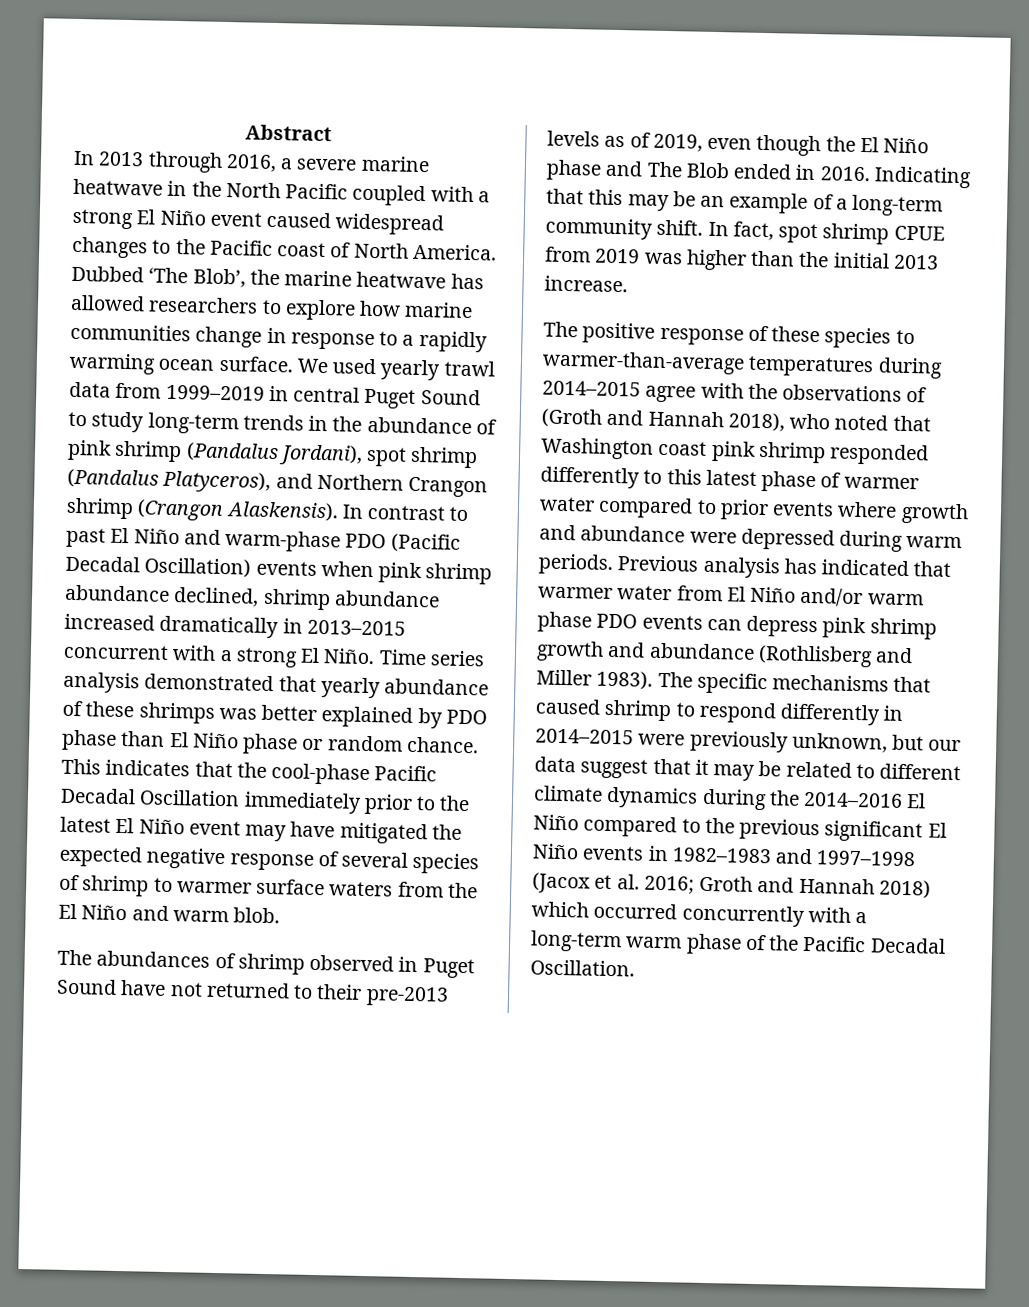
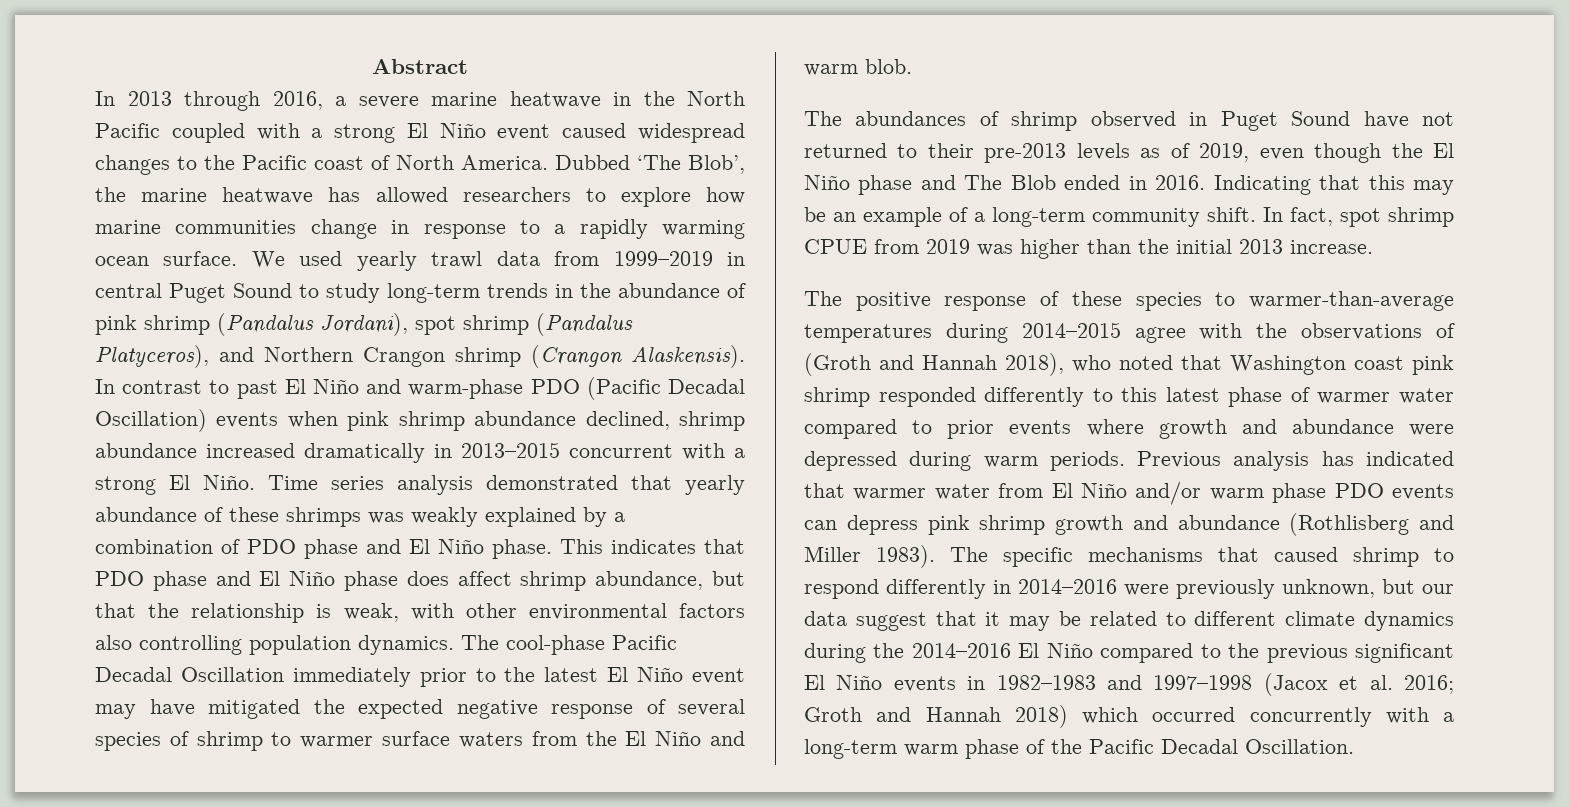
[261,704,318,721] better -> [411,507,478,527] weakly
[445,709,487,725] [61,729,479,755] [61,758,267,778] PDO phase than El Niño phase or random chance. This indicates that the -> [614,512,625,522] [95,539,745,559] [95,571,745,591] [95,603,745,623] [95,635,499,655] a combination of PDO phase and El Niño phase. This indicates that PDO phase and El Niño phase does affect shrimp abundance, but that the relationship is weak, with other environmental factors also controlling population dynamics. The
[535,728,634,745] 2014–2015 -> [1018,579,1117,594] 2014–2016

